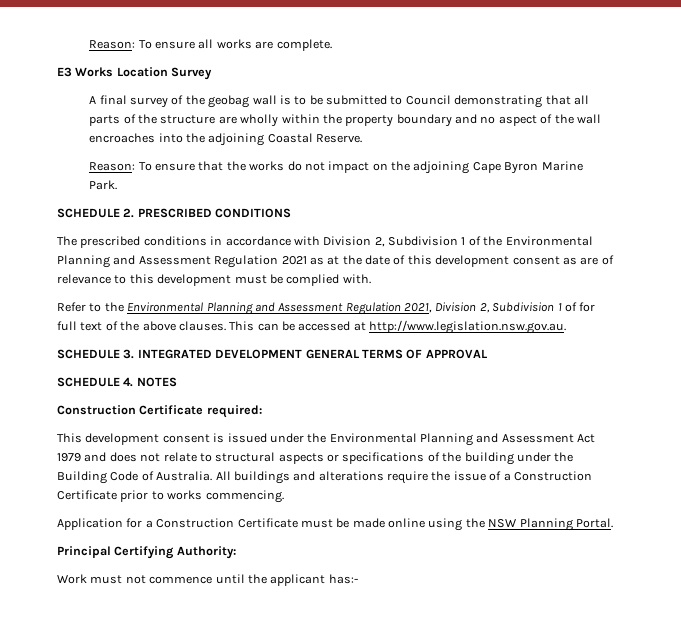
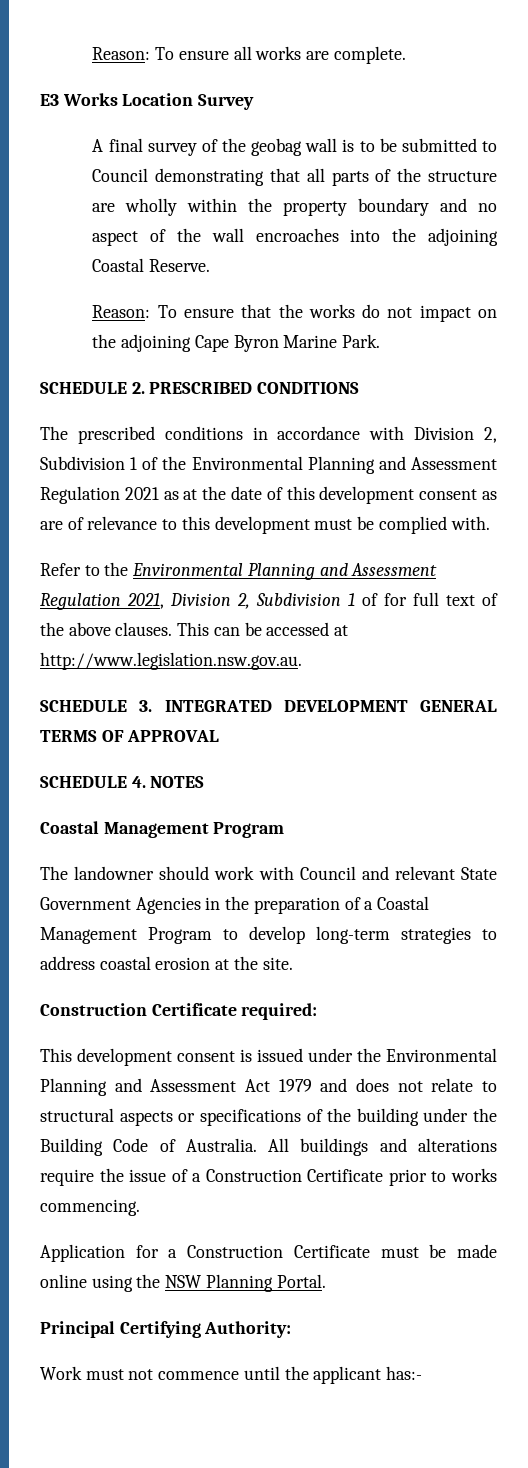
(177, 382) none -> [40,821,285,838] [40,866,497,880] [40,896,430,914] [40,926,497,944] [40,956,293,970] // Coastal Management Program // The landowner should work with Council and relevant State Government Agencies in the preparation of a Coastal Management Program to develop long-term strategies to address coastal erosion at the site.

